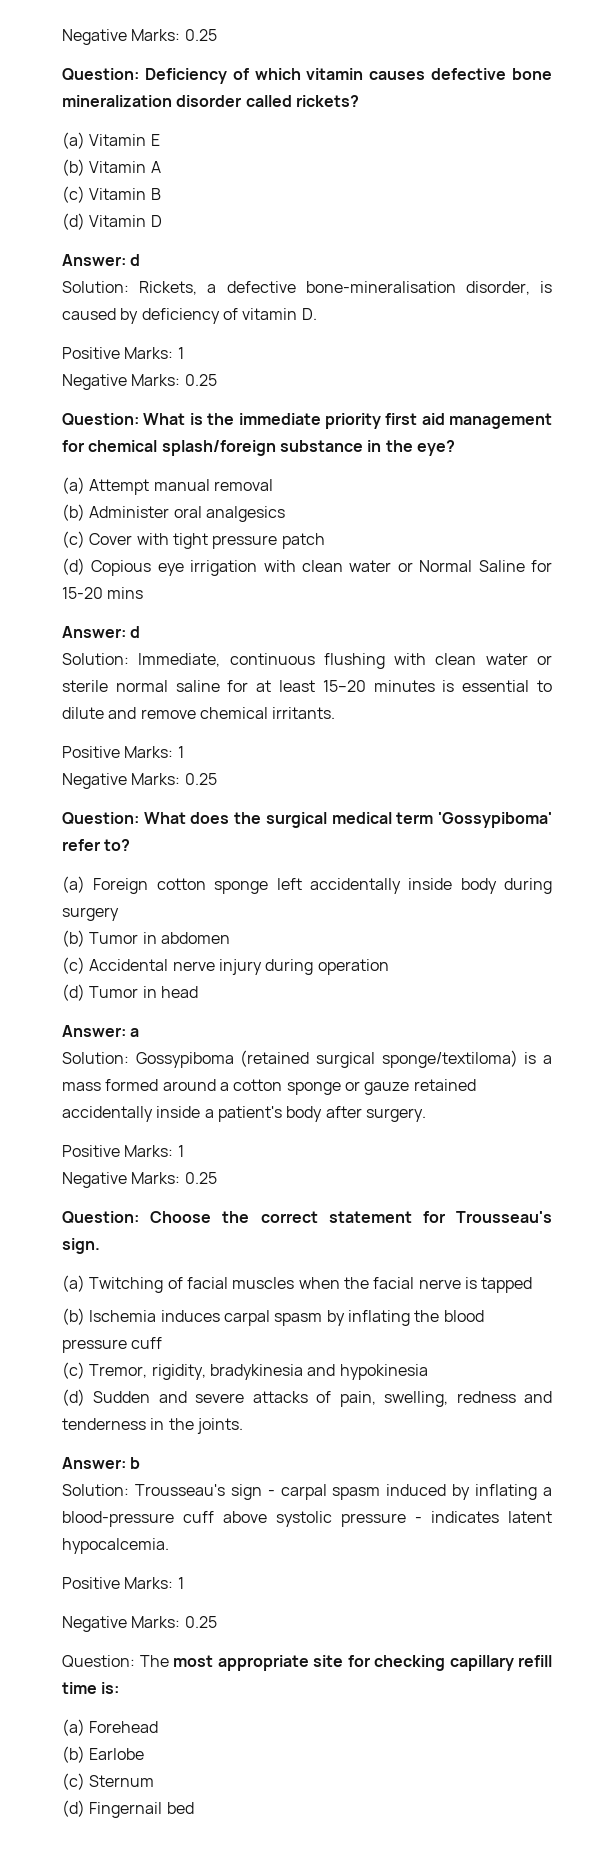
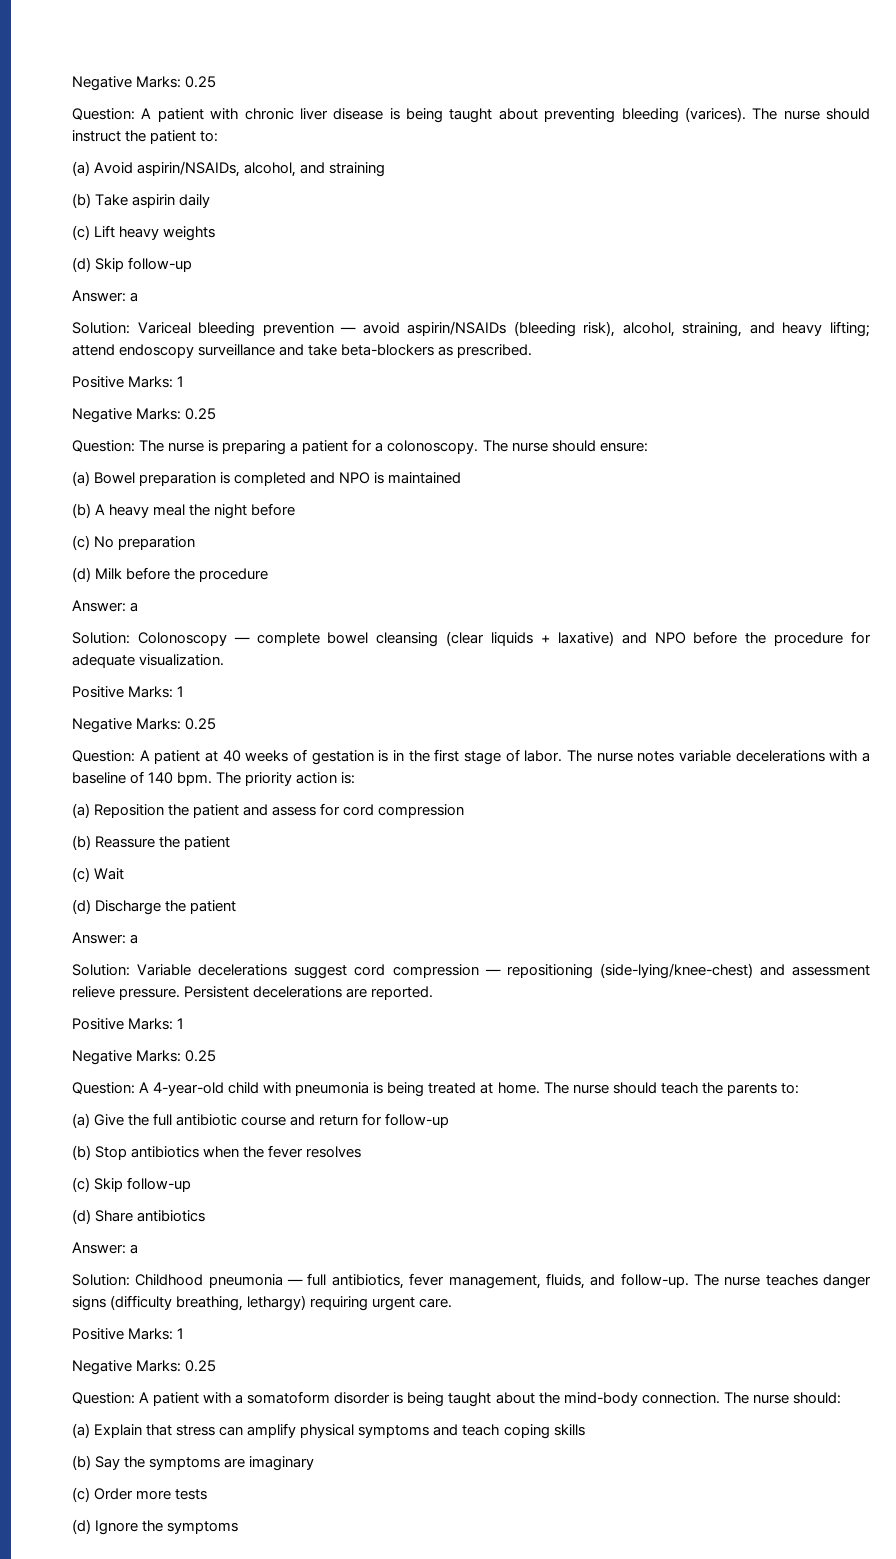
[62,29,217,45] [62,68,552,84] [62,95,359,107] [62,132,160,149] [62,159,161,176] [62,186,161,203] [62,213,162,230] [62,254,141,266] [62,281,553,295] [62,308,317,324] [62,347,184,359] [62,374,217,390] [62,413,552,429] [62,440,455,456] [62,477,273,495] [62,504,285,522] [62,531,325,549] [62,558,552,576] [62,587,144,599] [62,626,141,638] [62,653,552,669] [62,680,553,692] [62,707,336,719] [62,746,184,758] [62,773,217,789] [62,812,552,828] [62,839,131,851] [62,876,552,894] [62,907,119,921] [62,930,230,947] [62,957,389,975] [62,984,198,1001] [62,1025,140,1037] [62,1050,553,1068] [62,1079,476,1095] [62,1106,426,1122] [62,1145,184,1157] [62,1172,217,1188] [62,1211,553,1224] [62,1238,100,1254] [62,1275,533,1293] [62,1308,484,1326] [62,1337,163,1353] [62,1362,428,1380] [62,1389,553,1407] [62,1418,243,1434] [62,1457,141,1469] [62,1484,553,1500] [62,1511,552,1527] [62,1538,169,1554] Negative Marks: 0.25 // Question: Deficiency of which vitamin causes defective bone mineralization disorder called rickets? // (a) Vitamin E // (b) Vitamin A // (c) Vitamin B // (d) Vitamin D // Answer: d // Solution: Rickets, a defective bone-mineralisation disorder, is caused by deficiency of vitamin D. // Positive Marks: 1 // Negative Marks: 0.25 // Question: What is the immediate priority first aid management for chemical splash/foreign substance in the eye? // (a) Attempt manual removal // (b) Administer oral analgesics // (c) Cover with tight pressure patch // (d) Copious eye irrigation with clean water or Normal Saline for 15-20 mins // Answer: d // Solution: Immediate, continuous flushing with clean water or sterile normal saline for at least 15–20 minutes is essential to dilute and remove chemical irritants. // Positive Marks: 1 // Negative Marks: 0.25 // Question: What does the surgical medical term 'Gossypiboma' refer to? // (a) Foreign cotton sponge left accidentally inside body during surgery // (b) Tumor in abdomen // (c) Accidental nerve injury during operation // (d) Tumor in head // Answer: a // Solution: Gossypiboma (retained surgical sponge/textiloma) is a mass formed around a cotton sponge or gauze retained accidentally inside a patient's body after surgery. // Positive Marks: 1 // Negative Marks: 0.25 // Question: Choose the correct statement for Trousseau's sign. // (a) Twitching of facial muscles when the facial nerve is tapped // (b) Ischemia induces carpal spasm by inflating the blood pressure cuff // (c) Tremor, rigidity, bradykinesia and hypokinesia // (d) Sudden and severe attacks of pain, swelling, redness and tenderness in the joints. // Answer: b // Solution: Trousseau's sign - carpal spasm induced by inflating a blood-pressure cuff above systolic pressure - indicates latent hypocalcemia. -> [72,76,217,91] [72,107,870,123] [72,130,219,144] [72,161,386,177] [72,193,211,208] [72,225,216,241] [72,257,193,272] [72,290,139,302] [72,321,871,337] [72,344,533,358] Negative Marks: 0.25 // Question: A patient with chronic liver disease is being taught about preventing bleeding (varices). The nurse should instruct the patient to: // (a) Avoid aspirin/NSAIDs, alcohol, and straining // (b) Take aspirin daily // (c) Lift heavy weights // (d) Skip follow-up // Answer: a // Solution: Variceal bleeding prevention — avoid aspirin/NSAIDs (bleeding risk), alcohol, straining, and heavy lifting; attend endoscopy surveillance and take beta-blockers as prescribed.
[173,1655,552,1671] [62,1682,120,1694] [62,1719,159,1736] [62,1746,145,1763] [62,1773,155,1790] [62,1800,194,1818] most appropriate site for checking capillary refill time is: // (a) Forehead // (b) Earlobe // (c) Sternum // (d) Fingernail bed -> [168,439,648,455] [72,471,462,486] [72,503,296,519] [72,535,196,550] [72,567,269,582] [72,600,139,612] [72,631,872,647] [72,654,225,668] [72,686,185,698] [72,718,217,733] [72,749,870,765] [72,771,356,786] [72,803,465,818] [72,835,231,850] [72,867,125,882] [72,899,237,915] [72,932,139,944] [72,963,871,979] [72,986,434,1000] [72,1018,185,1030] [72,1050,217,1065] [72,1082,799,1097] [72,1113,450,1128] [72,1145,362,1160] [72,1177,192,1192] [72,1209,206,1224] [72,1242,139,1254] [72,1273,872,1289] [72,1295,453,1311] [72,1328,185,1340] [72,1360,217,1375] [72,1391,841,1407] [72,1423,585,1439] [72,1455,315,1471] [72,1487,208,1502] [72,1519,239,1535] nurse is preparing a patient for a colonoscopy. The nurse should ensure: // (a) Bowel preparation is completed and NPO is maintained // (b) A heavy meal the night before // (c) No preparation // (d) Milk before the procedure // Answer: a // Solution: Colonoscopy — complete bowel cleansing (clear liquids + laxative) and NPO before the procedure for adequate visualization. // Positive Marks: 1 // Negative Marks: 0.25 // Question: A patient at 40 weeks of gestation is in the first stage of labor. The nurse notes variable decelerations with a baseline of 140 bpm. The priority action is: // (a) Reposition the patient and assess for cord compression // (b) Reassure the patient // (c) Wait // (d) Discharge the patient // Answer: a // Solution: Variable decelerations suggest cord compression — repositioning (side-lying/knee-chest) and assessment relieve pressure. Persistent decelerations are reported. // Positive Marks: 1 // Negative Marks: 0.25 // Question: A 4-year-old child with pneumonia is being treated at home. The nurse should teach the parents to: // (a) Give the full antibiotic course and return for follow-up // (b) Stop antibiotics when the fever resolves // (c) Skip follow-up // (d) Share antibiotics // Answer: a // Solution: Childhood pneumonia — full antibiotics, fever management, fluids, and follow-up. The nurse teaches danger signs (difficulty breathing, lethargy) requiring urgent care. // Positive Marks: 1 // Negative Marks: 0.25 // Question: A patient with a somatoform disorder is being taught about the mind-body connection. The nurse should: // (a) Explain that stress can amplify physical symptoms and teach coping skills // (b) Say the symptoms are imaginary // (c) Order more tests // (d) Ignore the symptoms

